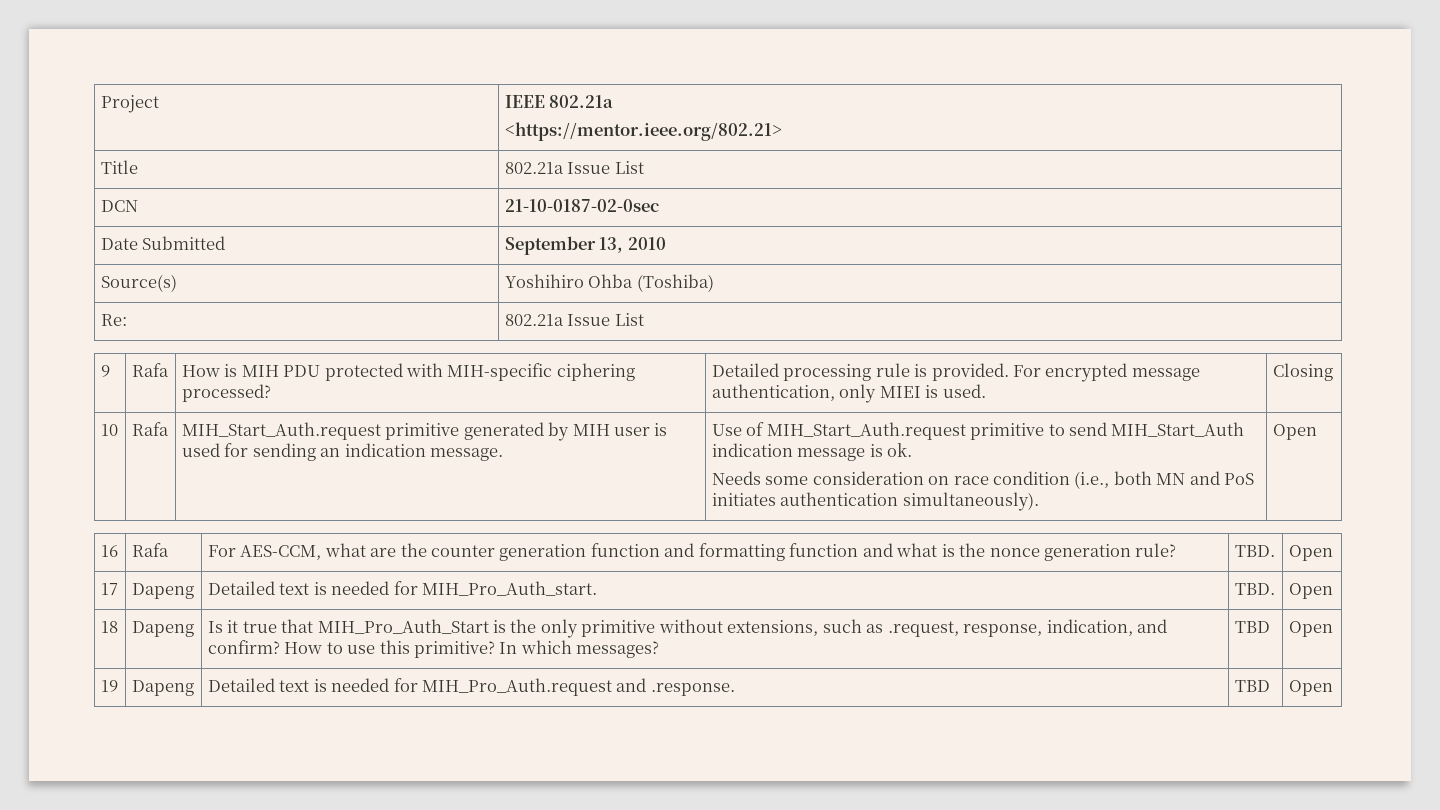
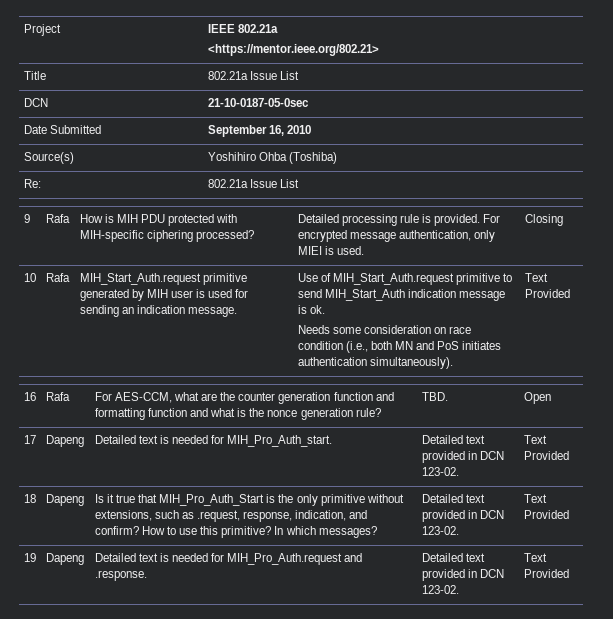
[504,199,659,212] 21-10-0187-02-0sec -> [207,98,309,107] 21-10-0187-05-0sec
[599,237,624,253] 13, -> [268,125,284,136] 16,
[1272,424,1317,440] Open -> [524,273,548,282] [524,289,570,298] Text Provided
[1234,583,1275,595] [1288,583,1333,599] TBD. | Open -> [421,435,485,444] [421,451,505,463] [421,467,459,476] [523,435,547,444] [523,451,569,460] Detailed text provided in DCN 123-02. | Text Provided
[1234,621,1270,633] [1288,621,1333,637] TBD | Open -> [421,494,485,503] [421,510,505,522] [421,526,459,535] [523,494,547,503] [523,510,569,519] Detailed text provided in DCN 123-02. | Text Provided
[1234,680,1270,692] [1288,680,1333,696] TBD | Open -> [421,553,485,562] [421,569,505,581] [421,585,459,594] [523,553,547,562] [523,569,569,578] Detailed text provided in DCN 123-02. | Text Provided

